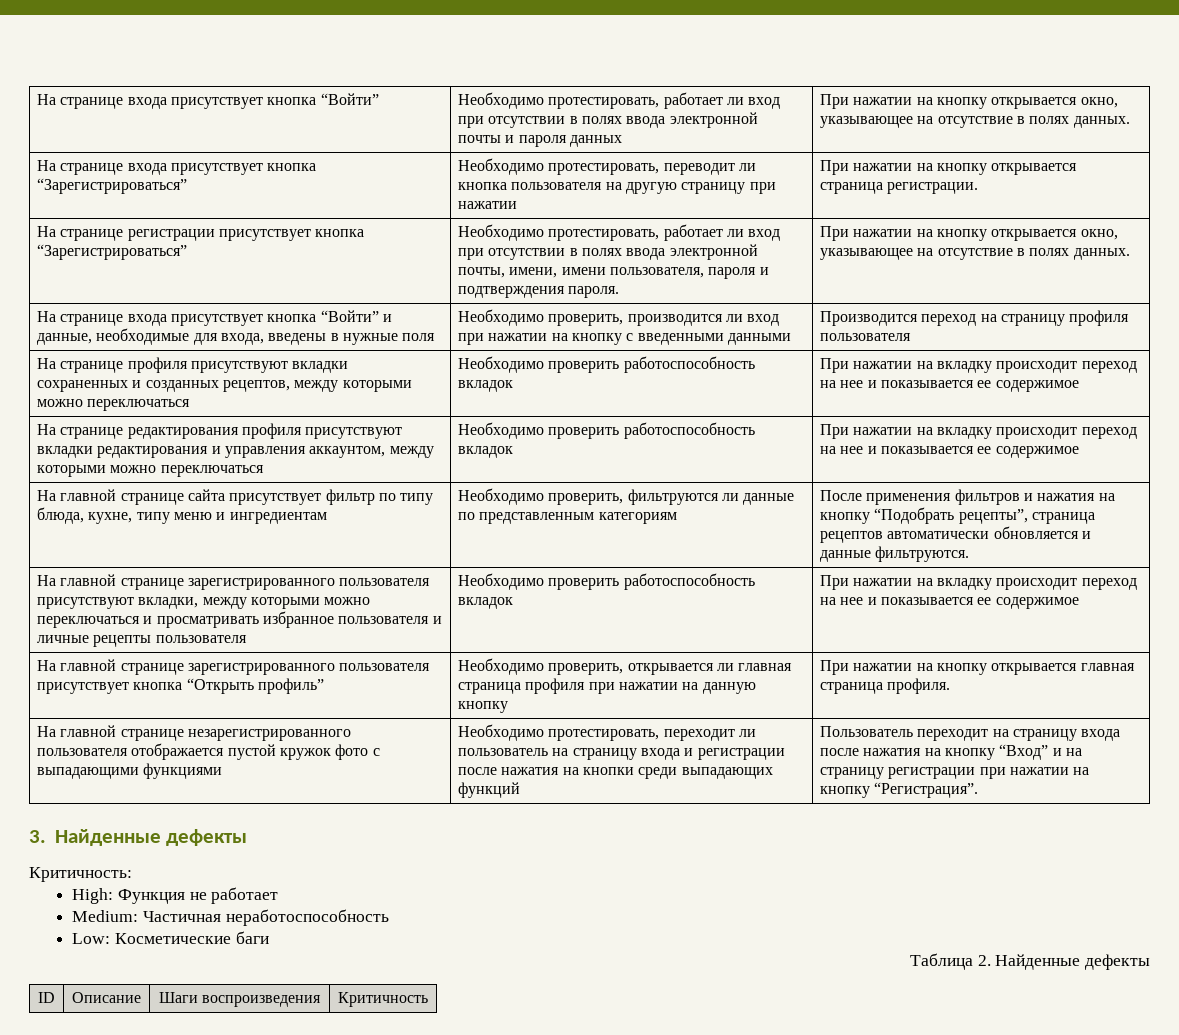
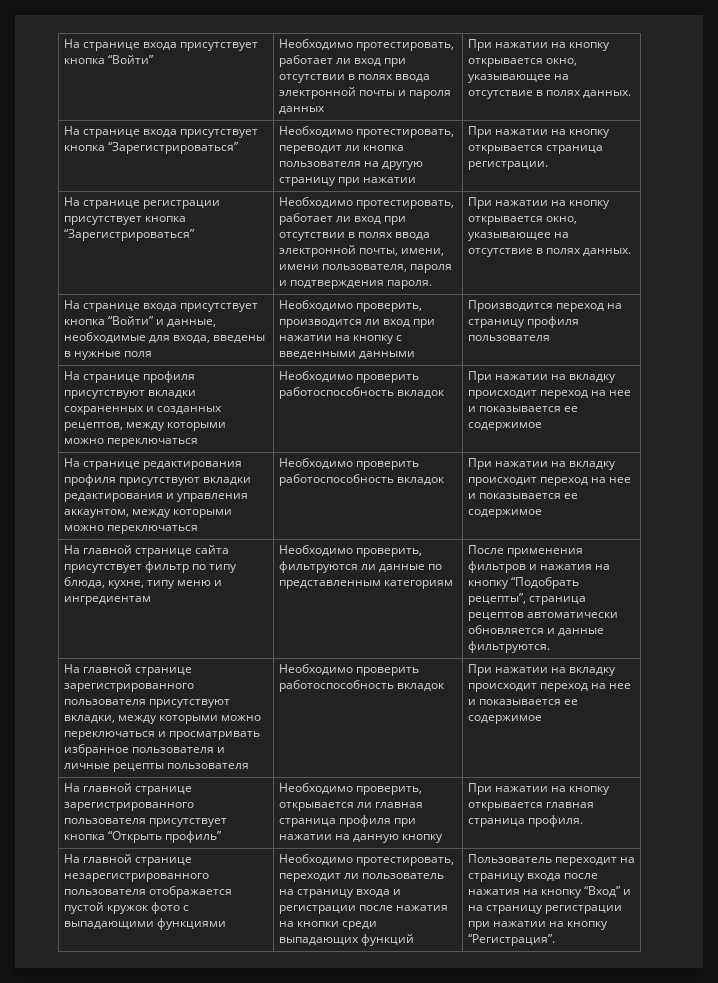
[29,829,248,846] [29,867,132,882] [72,887,279,904] [72,909,389,926] [72,931,269,944] [909,953,1150,970] [38,992,55,1003] [72,992,141,1003] [158,992,322,1007] [338,992,428,1007] // 3. Найденные дефекты // Критичность: // High: Функция не работает // Medium: Частичная неработоспособность // Low: Косметические баги // Таблица 2. Найденные дефекты // ID | Описание | Шаги воспроизведения | Критичность -> (555, 940) none

